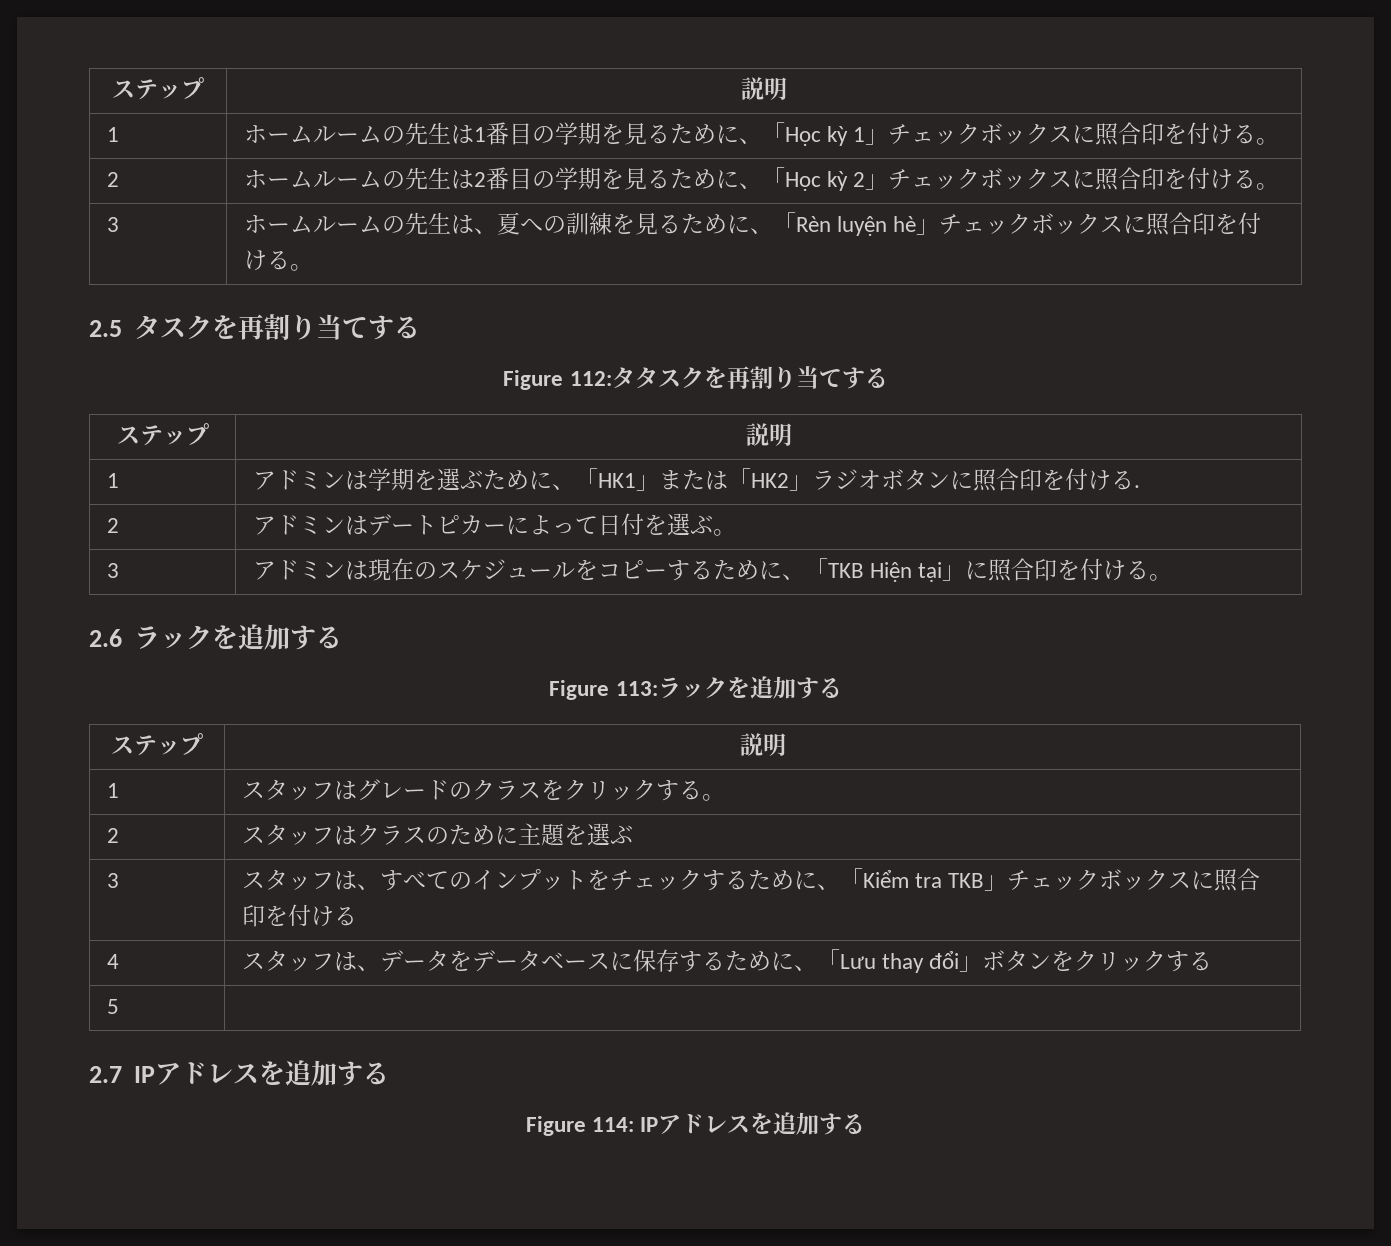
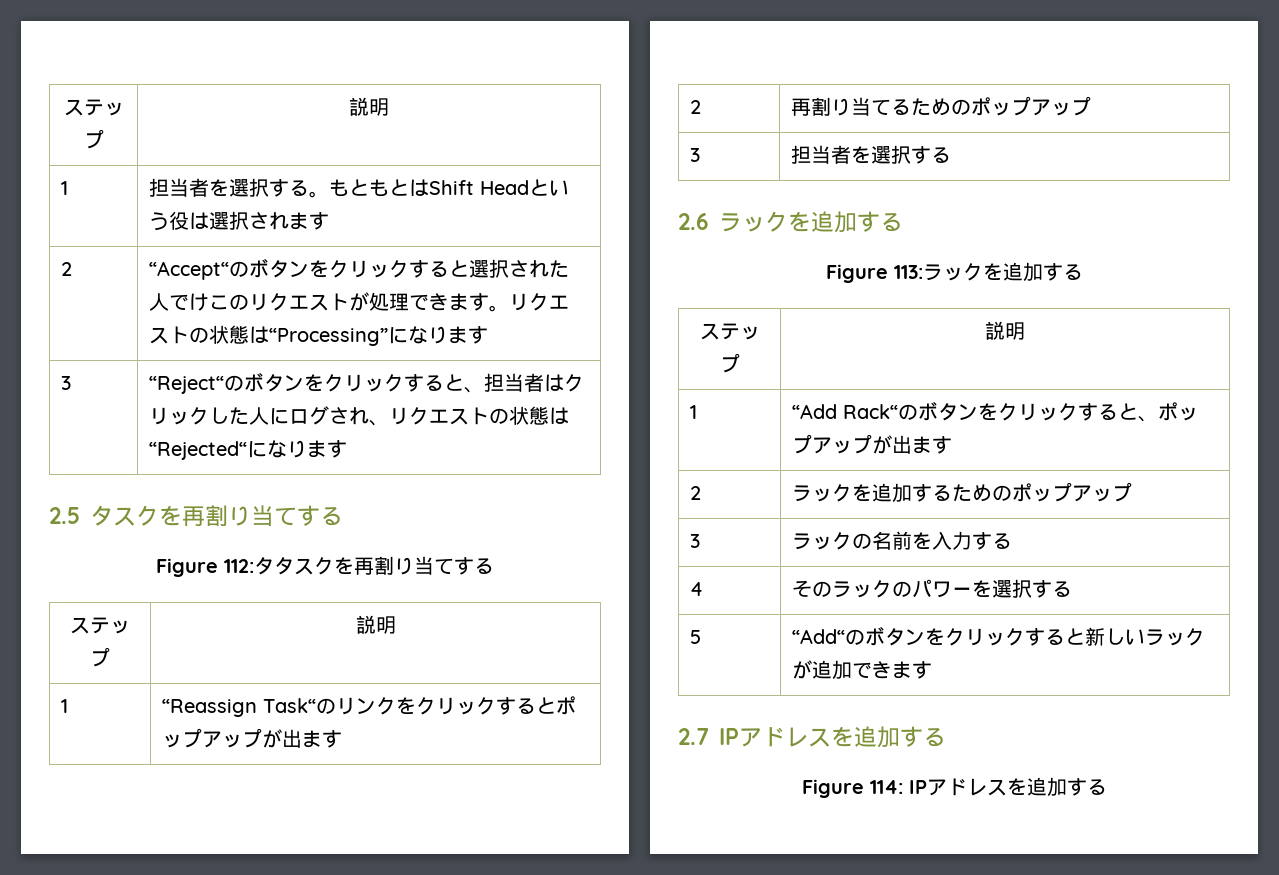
[112,77,204,100] [741,77,787,100] [107,127,120,142] [244,122,1280,146] [107,172,120,187] [244,167,1280,191] [107,217,120,232] [244,212,1262,236] [244,250,314,271] ステップ | 説明 // 1 | ホームルームの先生は1番目の学期を見るために、「Học kỳ 1」チェックボックスに照合印を付ける。 // 2 | ホームルームの先生は2番目の学期を見るために、「Học kỳ 2」チェックボックスに照合印を付ける。 // 3 | ホームルームの先生は、夏への訓練を見るために、「Rèn luyện hè」チェックボックスに照合印を付ける。 -> [63,99,124,116] [83,129,104,149] [349,97,389,116] [61,181,69,195] [149,178,570,198] [149,211,330,231] [61,262,73,276] [149,258,570,280] [149,292,570,312] [149,325,489,346] [61,376,72,390] [149,372,585,394] [149,406,570,426] [149,440,348,460] ステップ | 説明 // 1 | 担当者を選択する。もともとはShift Headという役は選択されます // 2 | “Accept“のボタンをクリックすると選択された人でけこのリクエストが処理できます。リクエストの状態は“Processing”になります // 3 | “Reject“のボタンをクリックすると、担当者はクリックした人にログされ、リクエストの状態は“Rejected“になります
[253,468,1141,492] [107,518,120,533] [253,513,737,536] [107,563,120,578] [253,558,1173,582] アドミンは学期を選ぶために、「HK1」または「HK2」ラジオボタンに照合印を付ける. // 2 | アドミンはデートピカーによって日付を選ぶ。 // 3 | アドミンは現在のスケジュールをコピーするために、「TKB Hiện tại」に照合印を付ける。 -> [162,696,577,717] [162,728,343,748] [690,100,702,114] [791,96,1092,116] [690,148,701,162] [791,145,952,164] “Reassign Task“のリンクをクリックするとポップアップが出ます // 2 | 再割り当てるためのポップアップ // 3 | 担当者を選択する
[242,779,726,801] [107,828,120,843] [242,823,634,846] [107,873,120,888] [242,868,1261,892] [242,904,358,927] [107,954,120,969] [242,949,1213,973] [107,999,120,1014] スタッフはグレードのクラスをクリックする。 // 2 | スタッフはクラスのために主題を選ぶ // 3 | スタッフは、すべてのインプットをチェックするために、「Kiểm tra TKB」チェックボックスに照合印を付ける // 4 | スタッフは、データをデータベースに保存するために、「Lưu thay đổi」ボタンをクリックする // 5 | -> [792,401,1199,422] [792,434,953,454] [690,486,702,500] [792,482,1133,503] [690,534,701,548] [792,531,1013,550] [690,582,704,596] [792,579,1073,598] [690,630,702,644] [792,626,1206,646] [792,660,933,680] “Add Rack“のボタンをクリックすると、ポップアップが出ます // 2 | ラックを追加するためのポップアップ // 3 | ラックの名前を入力する // 4 | そのラックのパワーを選択する // 5 | “Add“のボタンをクリックすると新しいラックが追加できます

